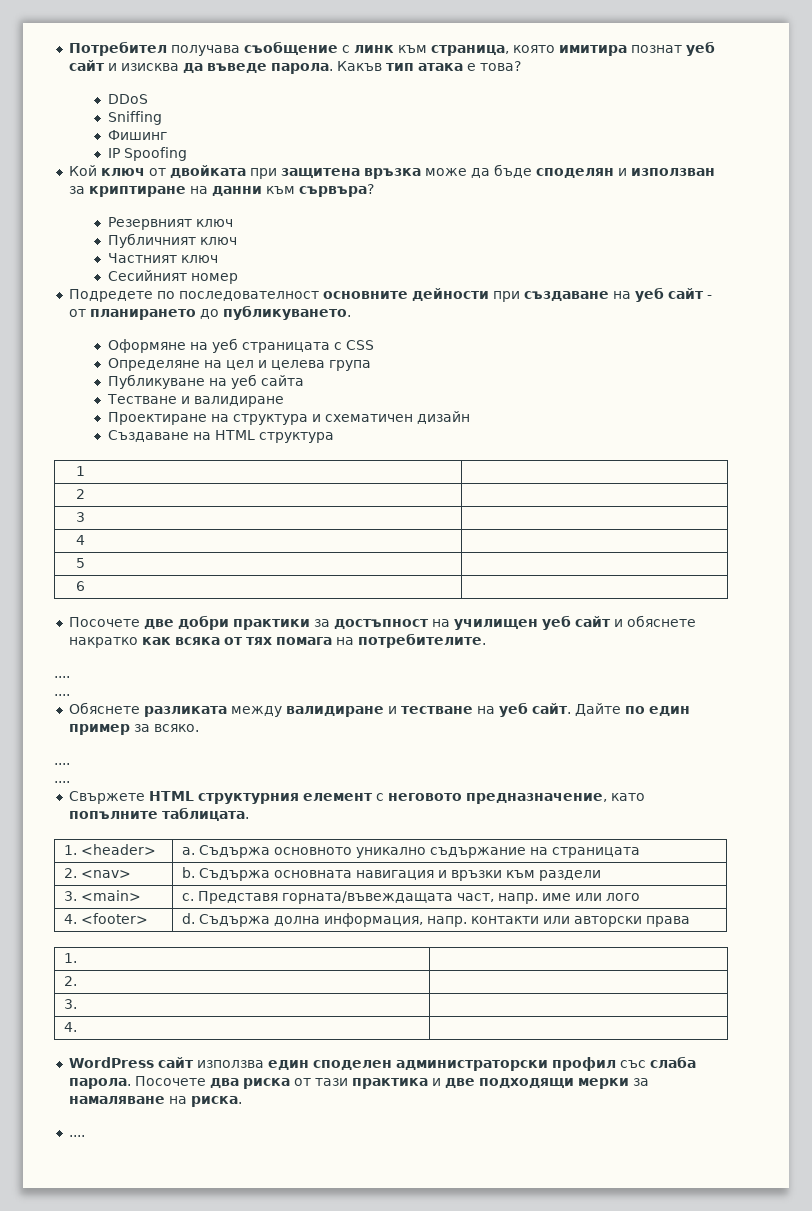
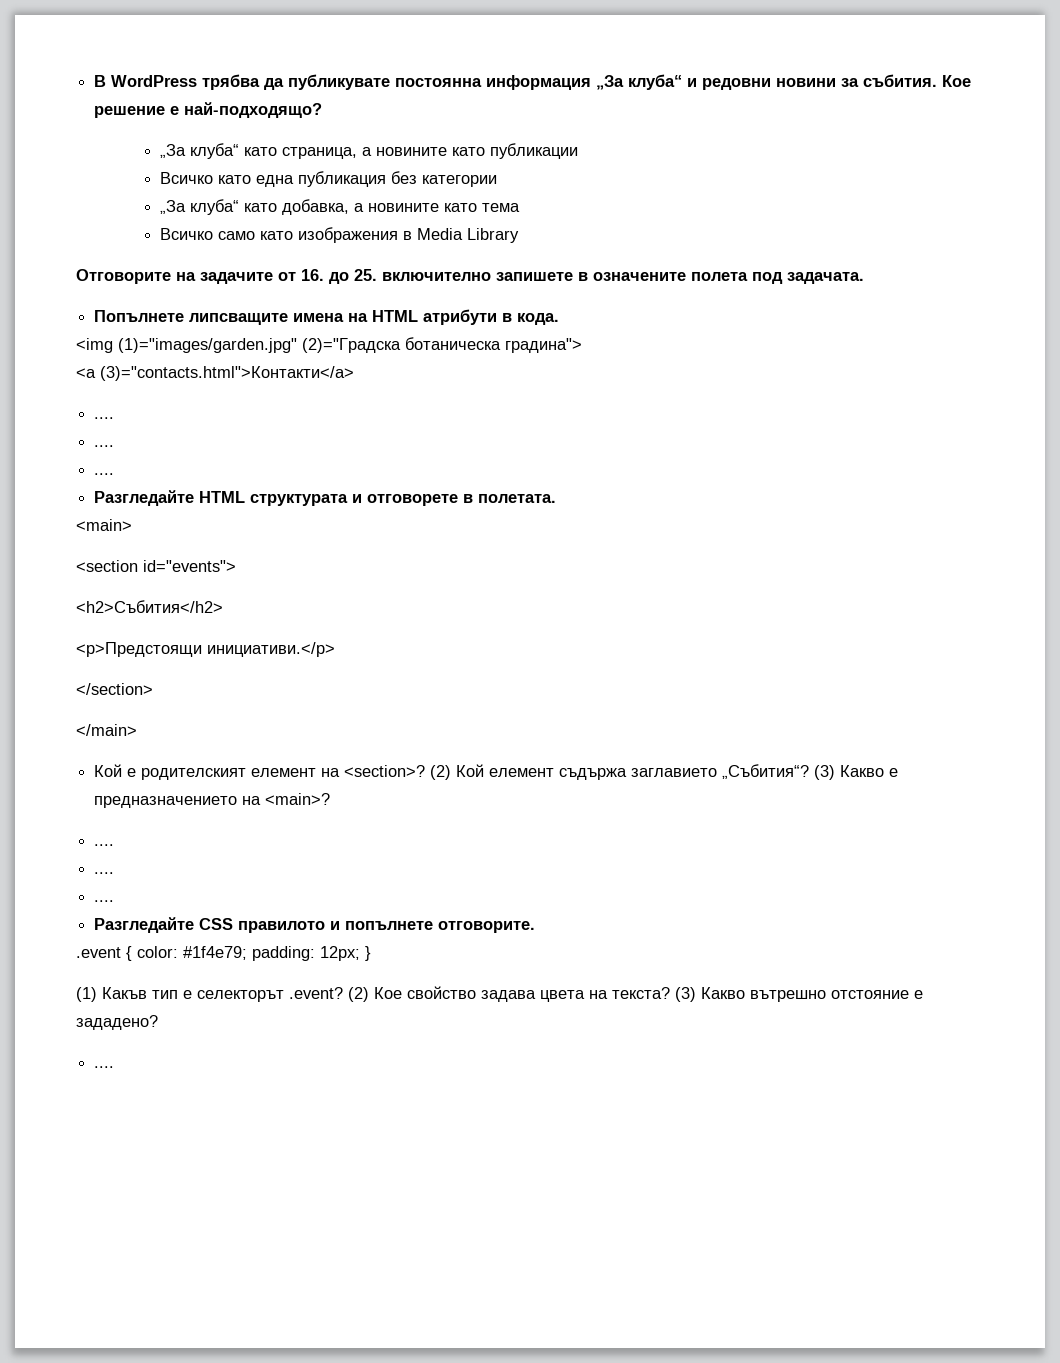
[68,41,715,56] [68,60,521,74] [107,94,148,104] [107,111,162,125] [107,130,167,140] [107,147,187,161] [68,164,715,179] [68,184,374,197] [107,217,233,230] [107,233,237,248] [107,253,218,263] [107,270,238,284] [68,287,712,302] [68,305,351,320] [107,338,374,353] [107,358,371,371] [107,374,304,389] [106,394,284,407] [107,411,470,425] [107,430,334,443] [76,466,86,476] [76,489,86,499] [76,512,86,522] [76,535,86,545] [76,558,86,568] [76,581,86,591] [68,615,696,630] [68,633,486,648] [54,676,70,678] [54,694,70,696] [68,702,690,717] [68,724,199,735] [54,763,70,765] [54,781,70,783] [68,791,645,804] [68,807,249,821] [64,844,157,855] [182,845,641,858] [64,868,132,878] [182,867,602,881] [64,890,142,901] [182,891,641,904] [64,913,149,924] [182,913,691,927] [64,953,78,963] [64,976,78,986] [64,999,78,1009] [64,1022,78,1032] [68,1056,696,1071] [68,1076,649,1089] [68,1096,242,1107] Потребител получава съобщение с линк към страница, която имитира познат уеб сайт и изисква да въведе парола. Какъв тип атака е това? // DDoS // Sniffing // Фишинг // IP Spoofing // Кой ключ от двойката при защитена връзка може да бъде споделян и използван за криптиране на данни към сървъра? // Резервният ключ // Публичният ключ // Частният ключ // Сесийният номер // Подредете по последователност основните дейности при създаване на уеб сайт - от планирането до публикуването. // Оформяне на уеб страницата с CSS // Определяне на цел и целева група // Публикуване на уеб сайта // Тестване и валидиране // Проектиране на структура и схематичен дизайн // Създаване на HTML структура // 1 | // 2 | // 3 | // 4 | // 5 | // 6 | // Посочете две добри практики за достъпност на училищен уеб сайт и обяснете накратко как всяка от тях помага на потребителите. // .... // .... // Обяснете разликата между валидиране и тестване на уеб сайт. Дайте по един пример за всяко. // .... // .... // Свържете HTML структурния елемент с неговото предназначение, като попълните таблицата. // 1. <header> | a. Съдържа основното уникално съдържание на страницата // 2. <nav> | b. Съдържа основната навигация и връзки към раздели // 3. <main> | c. Представя горната/въвеждащата част, напр. име или лого // 4. <footer> | d. Съдържа долна информация, напр. контакти или авторски права // 1. | // 2. | // 3. | // 4. | // WordPress сайт използва един споделен администраторски профил със слаба парола. Посочете два риска от тази практика и две подходящи мерки за намаляване на риска. -> [94,74,972,90] [94,102,323,118] [159,143,578,159] [159,171,497,187] [159,199,520,215] [159,227,519,243] [76,269,864,284] [94,309,560,325] [76,337,582,353] [76,366,354,381] [94,417,115,419] [94,445,115,447] [94,473,115,475] [94,490,557,506] [76,519,132,531] [76,560,236,572] [76,600,223,613] [76,642,335,657] [76,683,153,695] [76,724,137,736] [94,764,899,780] [94,793,331,808] [94,844,115,846] [94,872,115,874] [94,900,115,902] [94,917,536,933] [76,946,371,961] [76,986,923,1002] [76,1015,158,1030] В WordPress трябва да публикувате постоянна информация „За клуба“ и редовни новини за събития. Кое решение е най-подходящо? // „За клуба“ като страница, а новините като публикации // Всичко като една публикация без категории // „За клуба“ като добавка, а новините като тема // Всичко само като изображения в Media Library // Отговорите на задачите от 16. до 25. включително запишете в означените полета под задачата. // Попълнете липсващите имена на HTML атрибути в кода. // <img (1)="images/garden.jpg" (2)="Градска ботаническа градина"> // <a (3)="contacts.html">Контакти</a> // .... // .... // .... // Разгледайте HTML структурата и отговорете в полетата. // <main> // <section id="events"> // <h2>Събития</h2> // <p>Предстоящи инициативи.</p> // </section> // </main> // Кой е родителският елемент на <section>? (2) Кой елемент съдържа заглавието „Събития“? (3) Какво е предназначението на <main>? // .... // .... // .... // Разгледайте CSS правилото и попълнете отговорите. // .event { color: #1f4e79; padding: 12px; } // (1) Какъв тип е селекторът .event? (2) Кое свойство задава цвета на текста? (3) Какво вътрешно отстояние е зададено?

